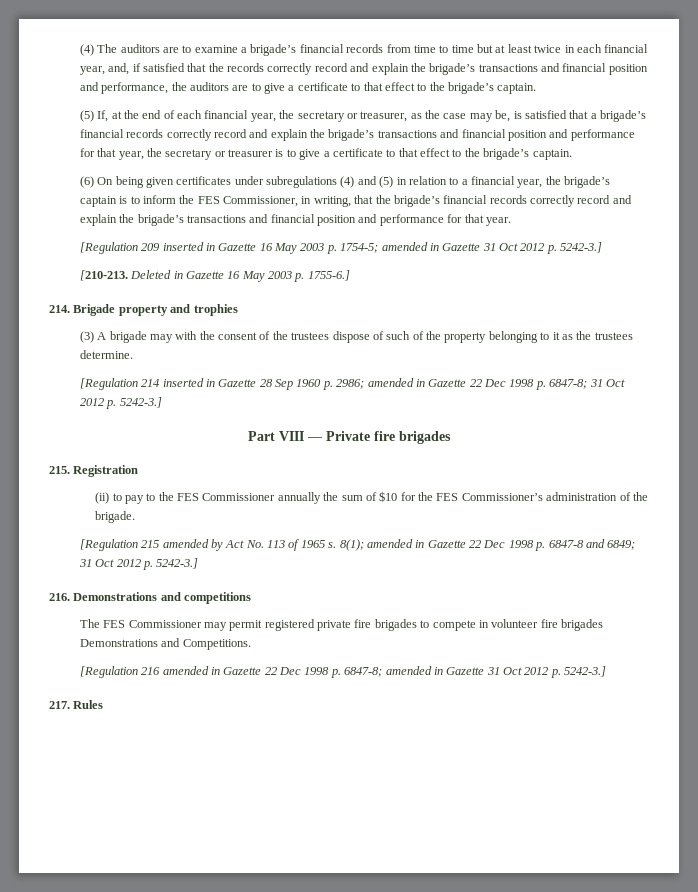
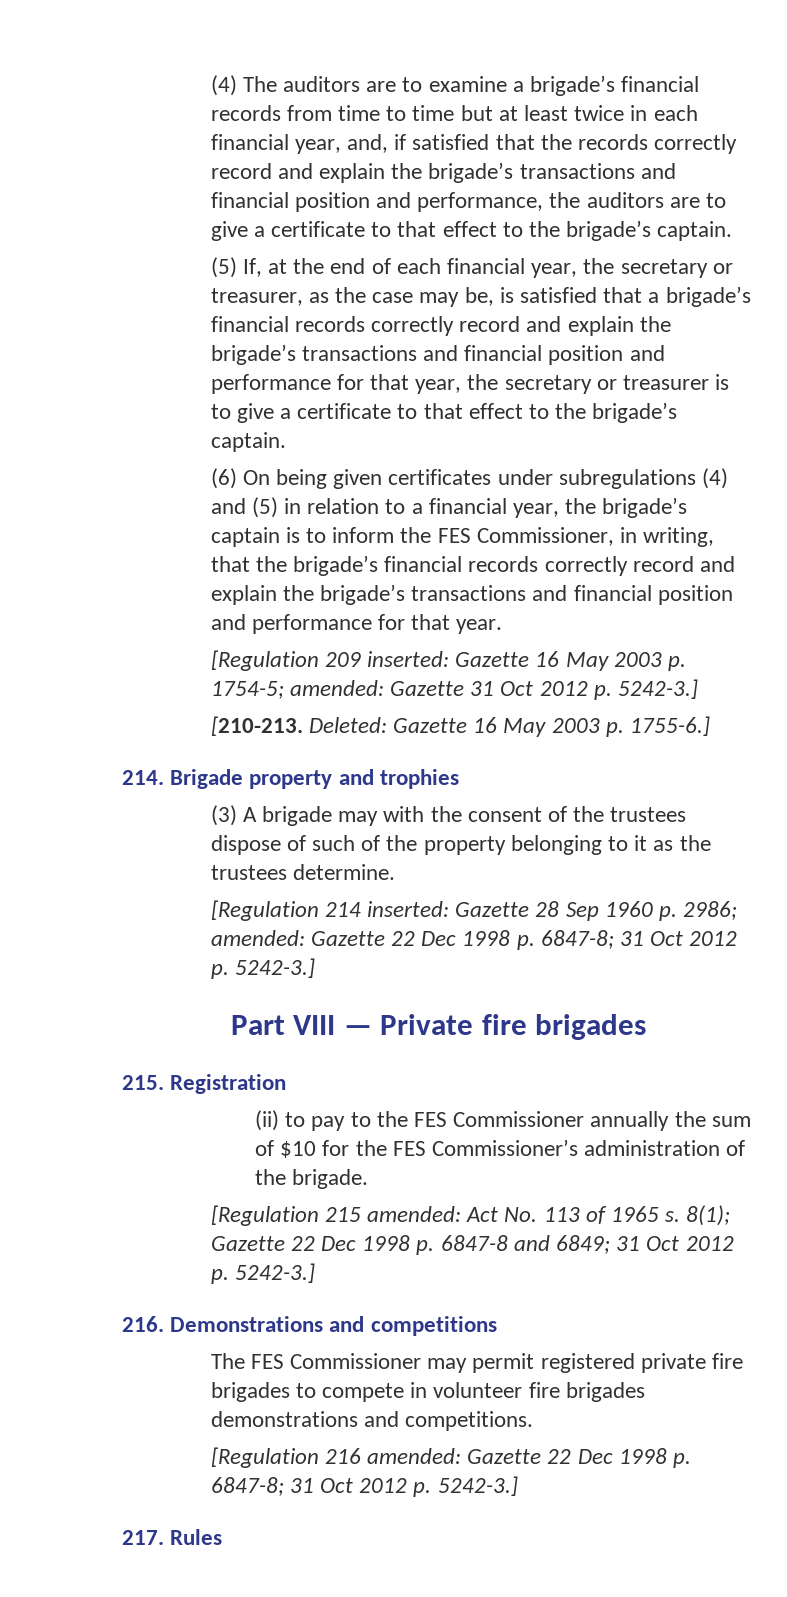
[162,242,215,251] inserted in -> [367,651,450,667] inserted:
[381,242,439,251] amended in -> [289,680,384,696] amended:
[130,270,183,279] Deleted in -> [308,717,387,733] Deleted:
[162,378,215,387] inserted in -> [367,901,450,917] inserted:
[367,378,425,387] amended in -> [210,930,305,946] amended:
[162,539,223,551] amended by -> [367,1206,462,1222] amended:
[366,539,425,548] amended in -> (731, 1215) none
[79,638,251,650] Demonstrations and Competitions. -> [210,1411,534,1431] demonstrations and competitions.
[162,666,485,678] amended in Gazette 22 Dec 1998 p. 6847-8; amended in Gazette -> [367,1448,692,1468] [210,1477,284,1496] amended: Gazette 22 Dec 1998 p. 6847-8;

